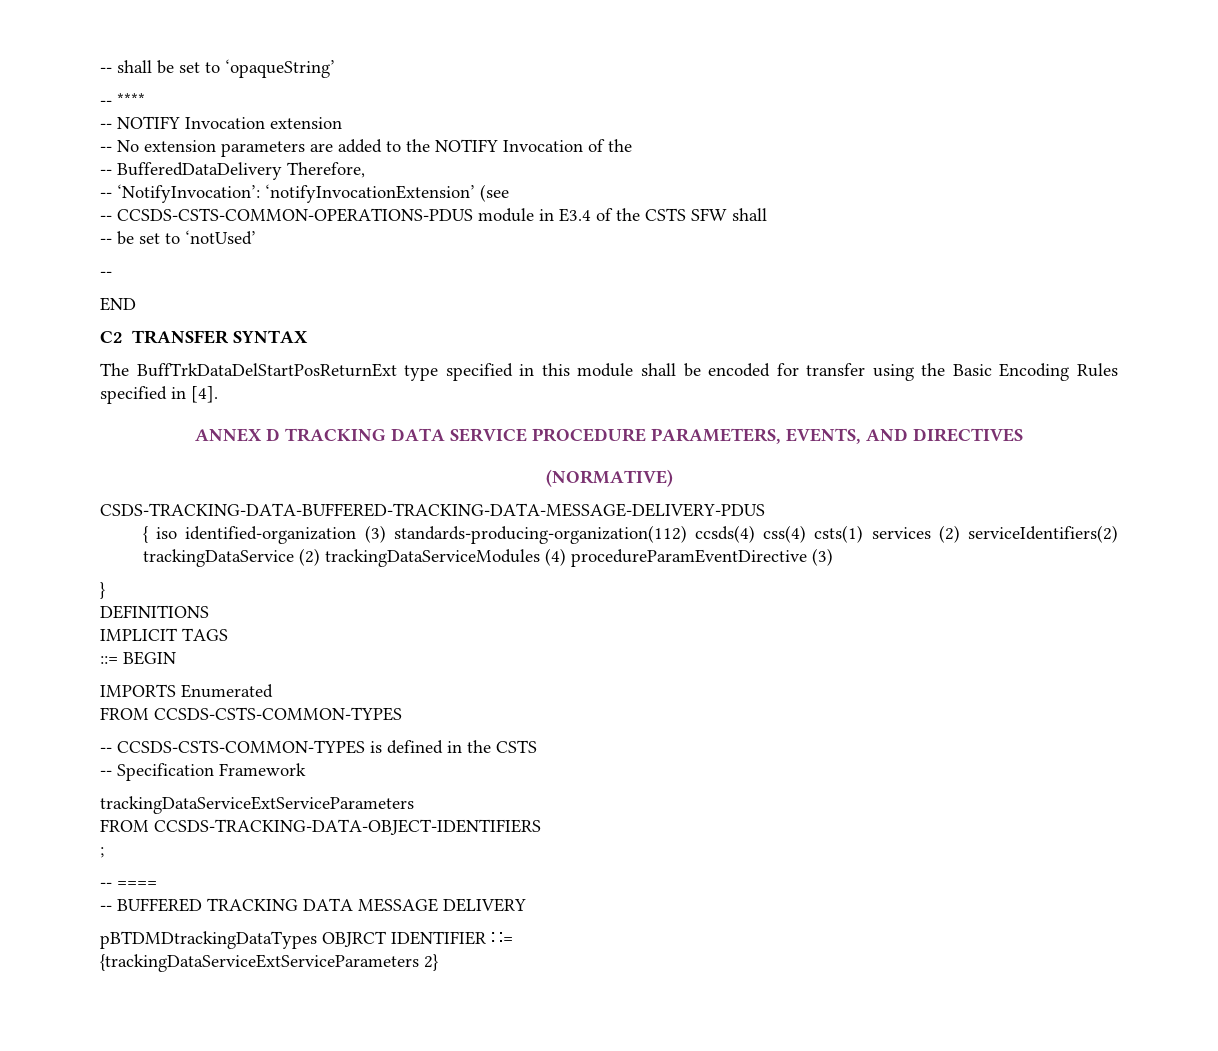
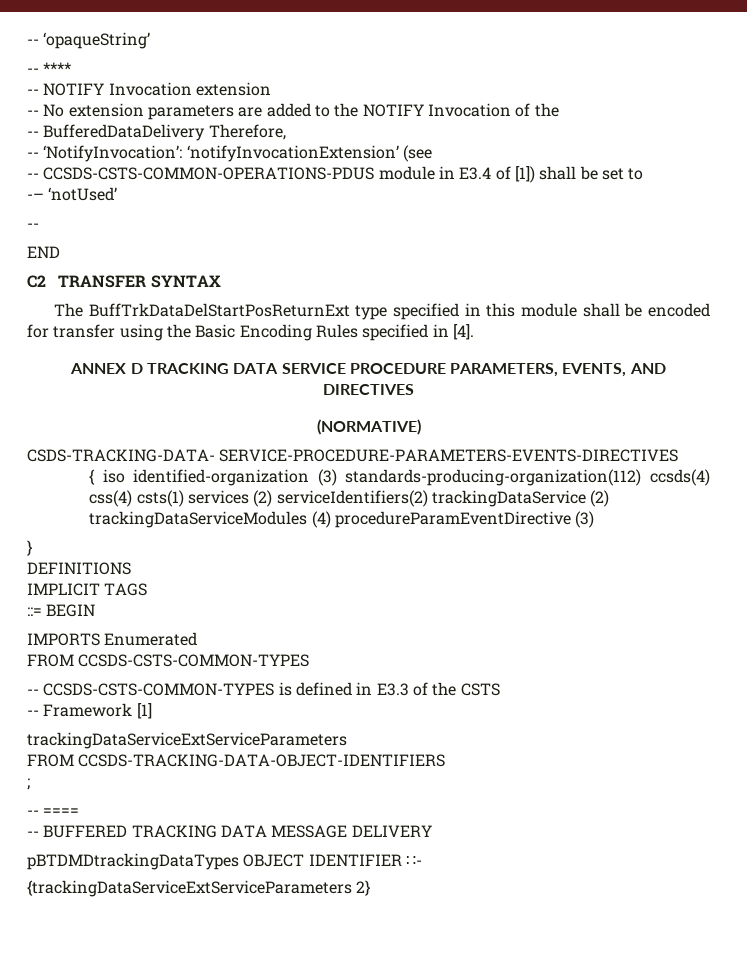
[100,60,220,74] -- shall be set to -> [27,39,39,45] --
[616,208,767,221] [100,231,180,245] the CSTS SFW shall // -- be set to -> [514,166,644,183] [27,193,44,200] [1]) shall be set to // -–
[100,503,765,517] CSDS-TRACKING-DATA-BUFFERED-TRACKING-DATA-MESSAGE-DELIVERY-PDUS -> [27,449,679,462] CSDS-TRACKING-DATA- SERVICE-PROCEDURE-PARAMETERS-EVENTS-DIRECTIVES
(462, 747) none -> [376,682,428,696] E3.3 of
[117,763,214,781] Specification -> (39, 713) none
(306, 769) none -> [136,703,152,719] [1]
[322,931,513,947] OBJRCT IDENTIFIER ∷= -> [243,854,422,867] OBJECT IDENTIFIER ∷-

